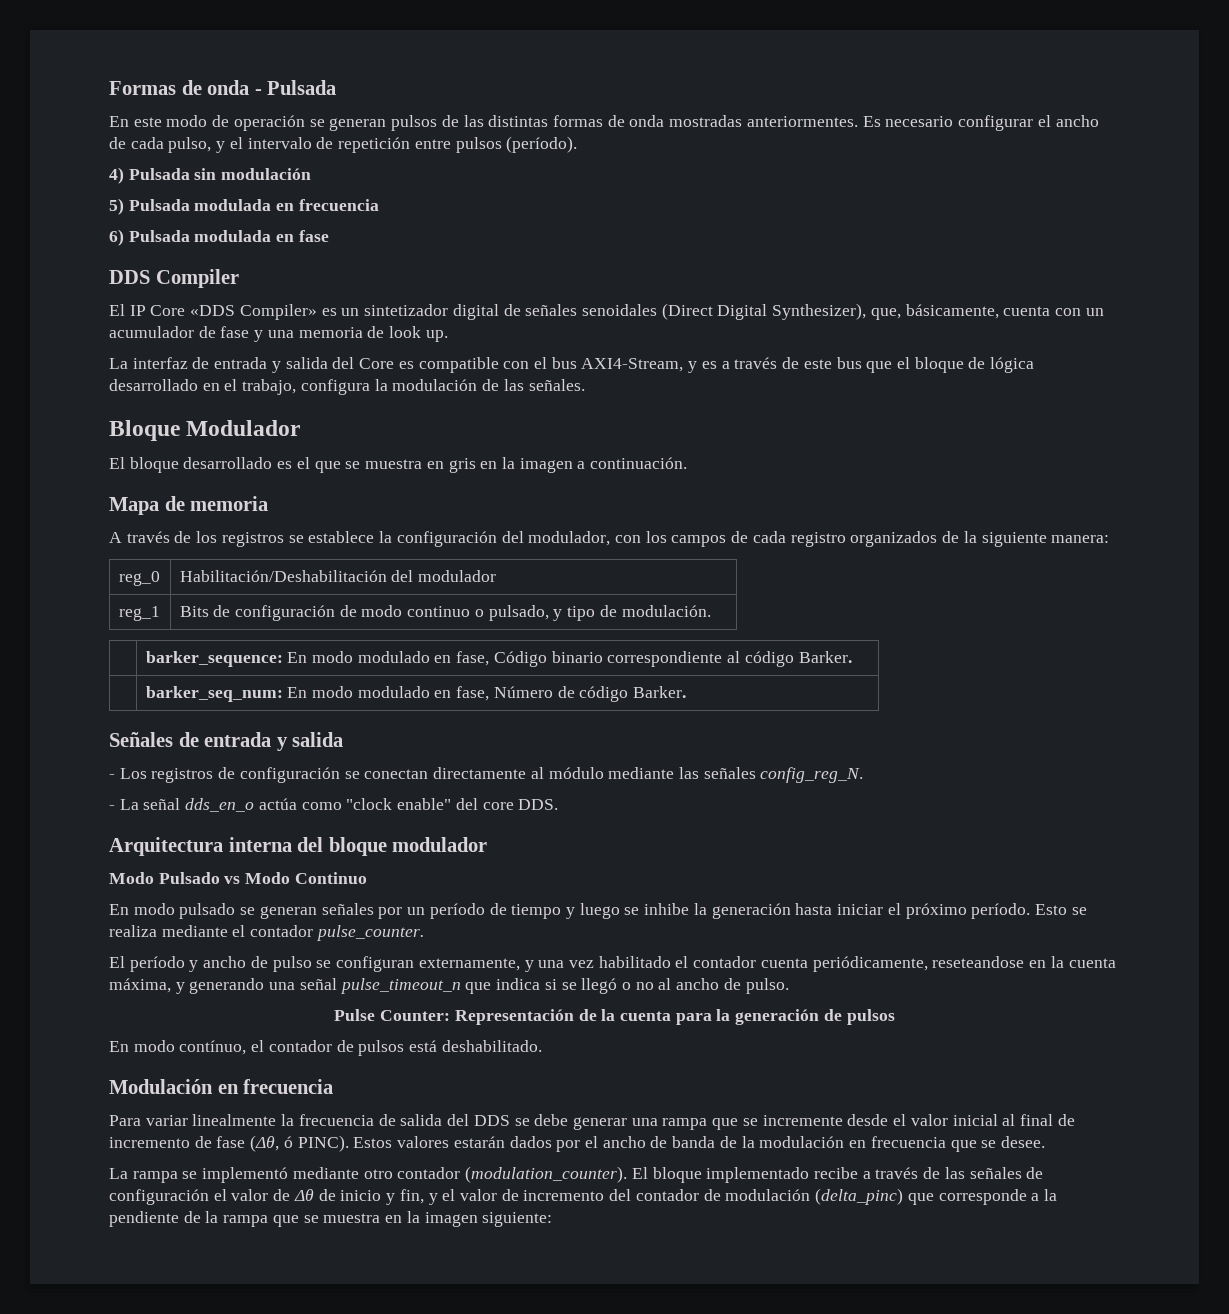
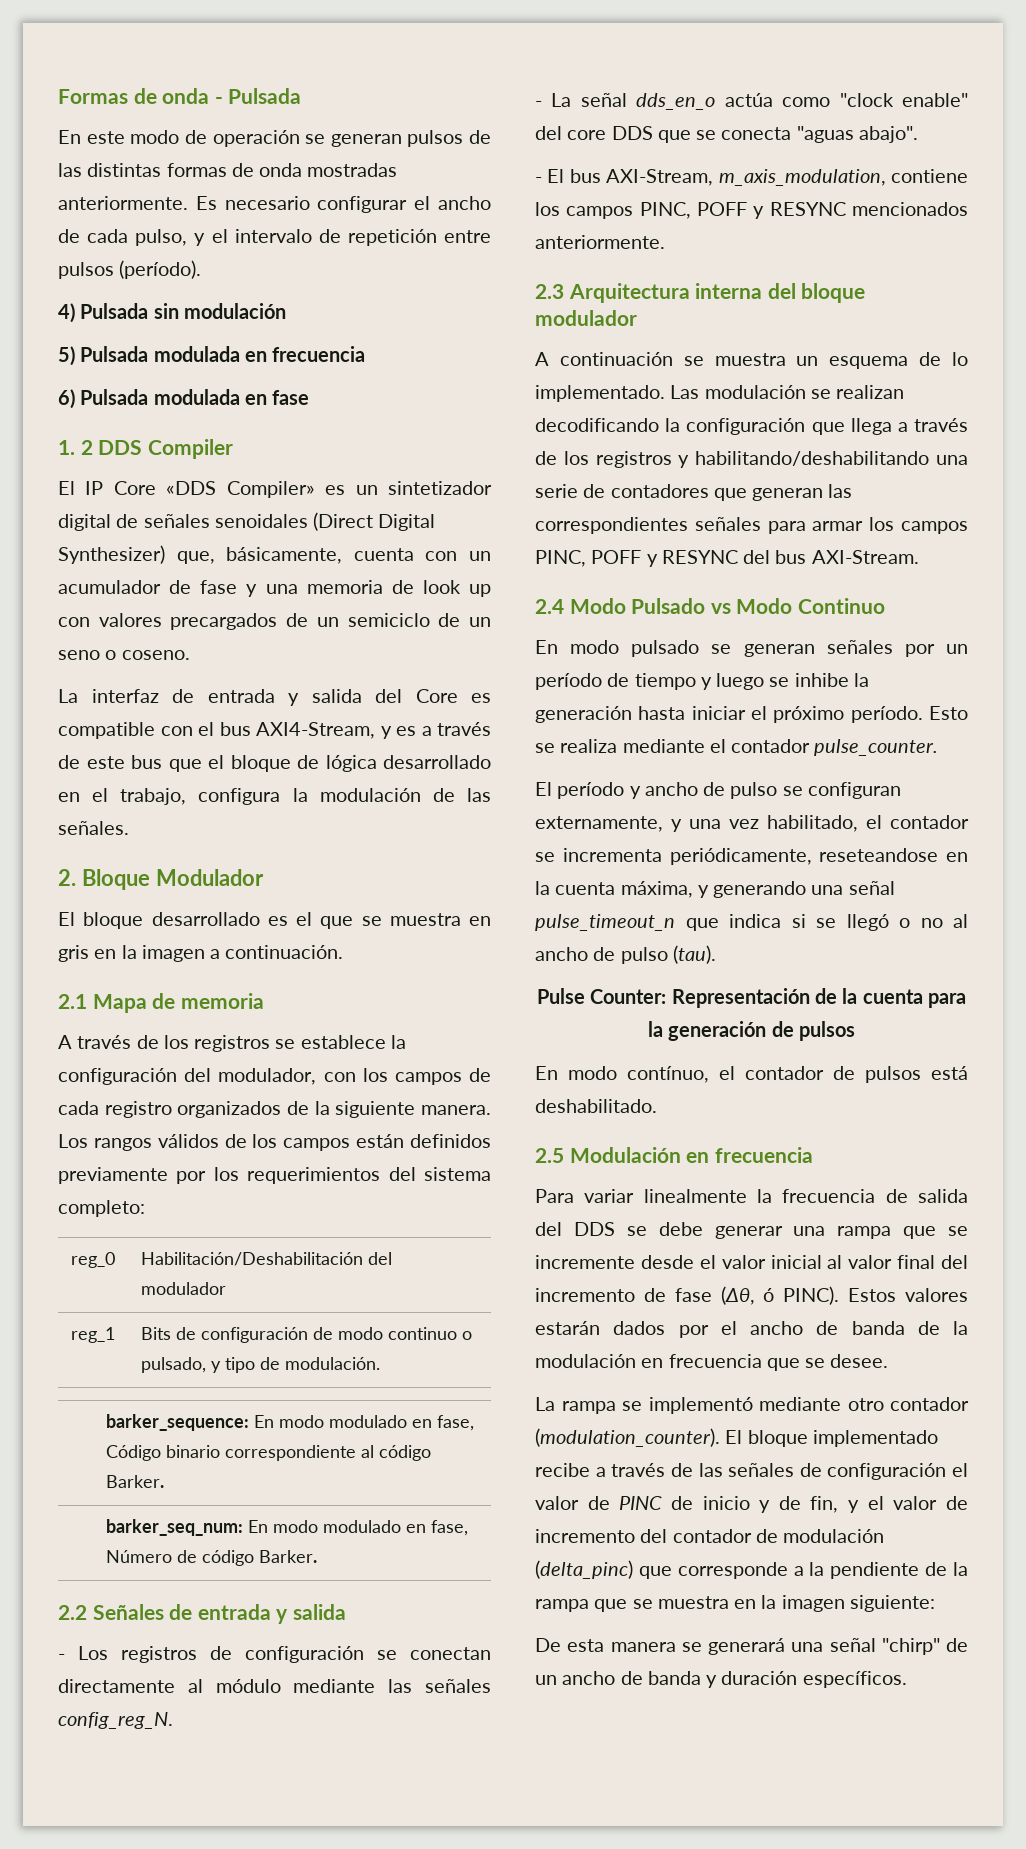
[746,116,858,127] anteriormentes. -> [58,196,188,210] anteriormente.
(329, 236) none -> [58,440,93,455] 1. 2
[772,303,867,320] Synthesizer), -> [58,545,165,564] Synthesizer)
[425,330,448,342] up. -> [469,584,491,597] [58,613,491,630] [58,650,190,660] up con valores precargados de un semiciclo de un seno o coseno.
(585, 385) none -> [58,869,76,886] 2.
(688, 463) none -> [58,994,87,1009] 2.1
[1051,535,1110,543] manera: -> [421,1105,491,1115] [58,1134,491,1151] [58,1167,491,1184] [58,1200,145,1217] manera. Los rangos válidos de los campos están definidos previamente por los requerimientos del sistema completo:
(687, 692) none -> [58,1605,87,1620] 2.2
[518,799,559,810] DDS. // -> [611,126,918,143] [535,169,968,186] [535,202,968,219] [535,235,665,249] [535,284,564,299] DDS que se conecta "aguas abajo". // - El bus AXI-Stream, m_axis_modulation, contiene los campos PINC, POFF y RESYNC mencionados anteriormente. // 2.3
(488, 844) none -> [535,352,968,369] [535,385,905,402] [535,418,968,435] [535,451,968,468] [535,484,853,501] [535,517,968,534] [535,550,919,567] [535,599,564,614] A continuación se muestra un esquema de lo implementado. Las modulación se realizan decodificando la configuración que llega a través de los registros y habilitando/deshabilitando una serie de contadores que generan las correspondientes señales para armar los campos PINC, POFF y RESYNC del bus AXI-Stream. // 2.4
[598,956,808,968] habilitado el contador cuenta -> [767,815,969,832] [535,848,662,862] habilitado, el contador se incrementa
[745,978,789,994] pulso. -> [620,945,716,964] pulso (tau).
(542, 1046) none -> [535,1148,564,1163] 2.5
[1019,1114,1075,1126] final de -> [848,1255,968,1269] valor final del
[293,1189,314,1201] Δθ -> [619,1496,663,1510] PINC
(396, 1199) none -> [778,1496,801,1510] de
(553, 1219) none -> [535,1638,968,1655] [535,1671,907,1688] // De esta manera se generará una señal "chirp" de un ancho de banda y duración específicos.

